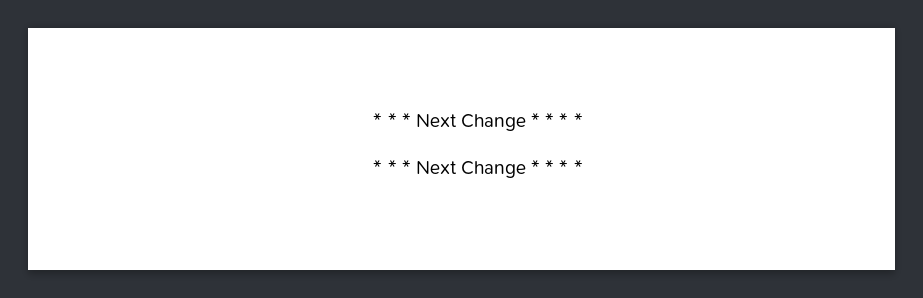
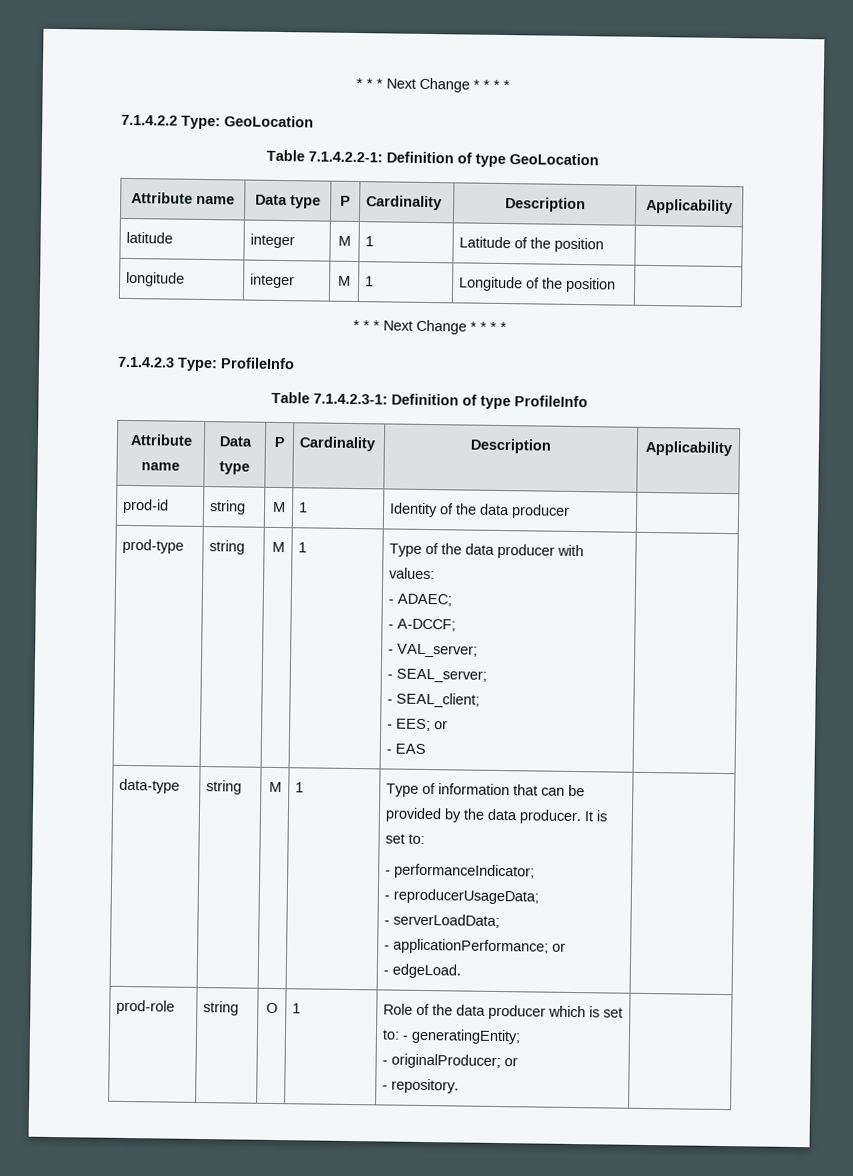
[373,113,583,131] [373,160,583,178] * * * Next Change * * * * // * * * Next Change * * * * -> [356,77,510,93] [121,114,314,130] [265,149,599,168] [131,191,235,205] [255,194,321,209] [340,195,351,206] [366,195,443,211] [504,197,586,213] [646,198,733,215] [126,231,174,244] [250,233,296,249] [338,235,351,246] [365,236,375,247] [459,236,605,253] [126,271,186,287] [250,273,296,289] [338,275,351,286] [365,276,375,287] [459,276,617,293] [353,319,507,335] [117,356,295,372] [270,391,588,410] [129,434,193,446] [141,462,180,471] [218,436,253,447] [219,461,250,475] [273,436,286,448] [299,436,377,452] [470,438,552,454] [644,440,732,457] [122,498,170,514] [209,500,247,515] [272,501,286,513] [299,502,309,513] [389,502,571,519] [122,538,185,554] [209,540,246,555] [271,541,285,553] [298,542,308,553] [389,542,585,559] [389,567,436,580] [388,593,453,607] [388,618,457,632] [388,643,479,658] [387,668,488,683] [387,692,481,708] [387,718,449,732] [386,743,427,755] [119,778,181,794] [206,780,243,795] [268,781,282,793] [295,782,305,793] [386,782,586,797] [385,807,609,825] [385,833,426,845] [385,863,536,880] [384,888,540,905] [384,913,501,929] [384,938,567,955] [383,963,462,979] [116,999,176,1015] [203,1001,240,1016] [266,1002,278,1014] [292,1003,302,1014] [383,1003,624,1020] [382,1028,522,1045] [382,1053,519,1070] [382,1078,460,1094] * * * Next Change * * * * // 7.1.4.2.2 Type: GeoLocation // Table 7.1.4.2.2-1: Definition of type GeoLocation // Attribute name | Data type | P | Cardinality | Description | Applicability // latitude | integer | M | 1 | Latitude of the position | // longitude | integer | M | 1 | Longitude of the position | // * * * Next Change * * * * // 7.1.4.2.3 Type: ProfileInfo // Table 7.1.4.2.3-1: Definition of type ProfileInfo // Attribute name | Data type | P | Cardinality | Description | Applicability // prod-id | string | M | 1 | Identity of the data producer | // prod-type | string | M | 1 | Type of the data producer with values: // - ADAEC; // - A-DCCF; // - VAL_server; // - SEAL_server; // - SEAL_client; // - EES; or // - EAS | // data-type | string | M | 1 | Type of information that can be provided by the data producer. It is set to: // - performanceIndicator; // - reproducerUsageData; // - serverLoadData; // - applicationPerformance; or // - edgeLoad. | // prod-role | string | O | 1 | Role of the data producer which is set to: - generatingEntity; // - originalProducer; or // - repository. |

